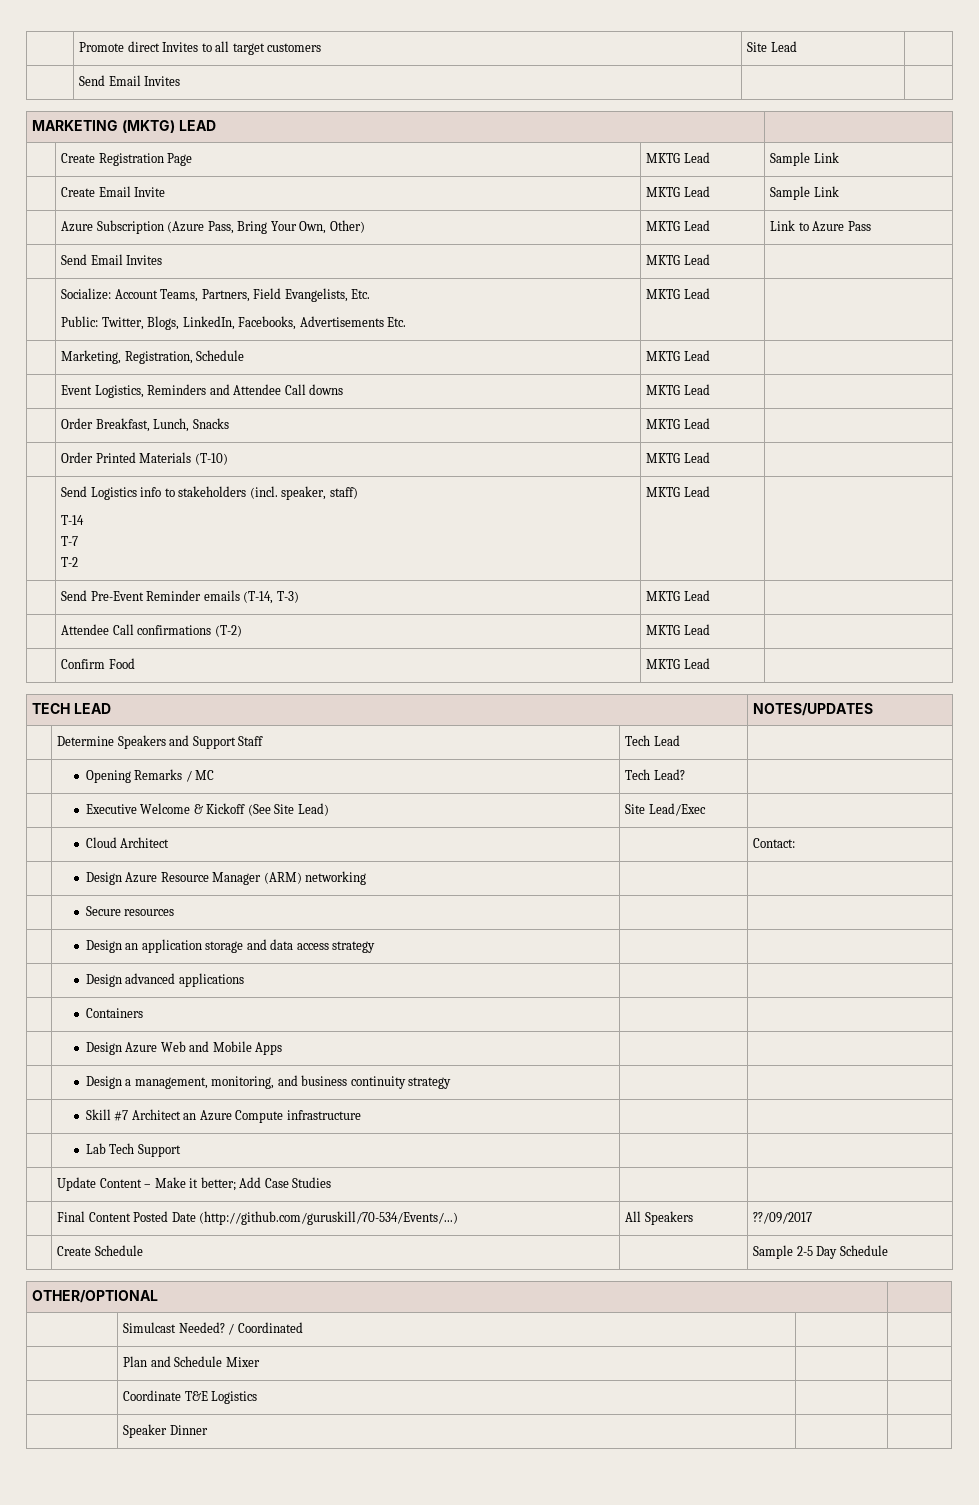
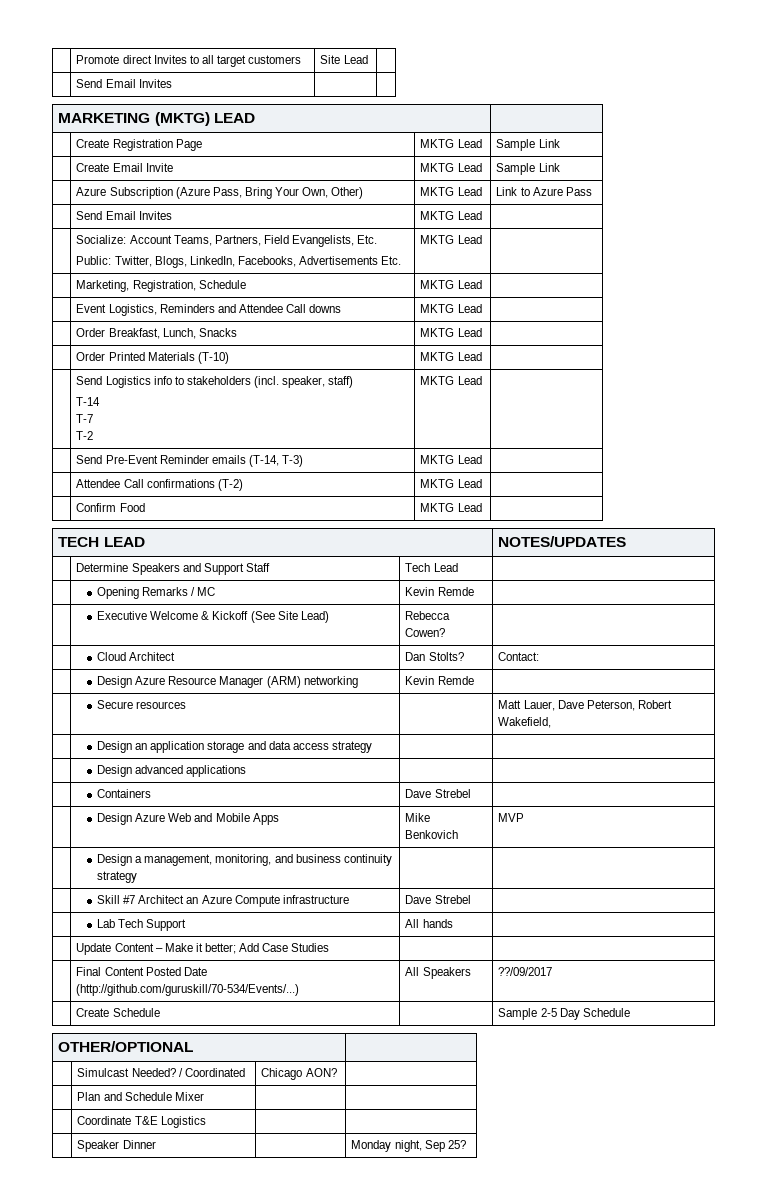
[625,769,685,780] Tech Lead? -> [405,587,474,596] Kevin Remde
[625,803,706,816] Site Lead/Exec -> [405,611,451,620] [405,628,446,637] Rebecca Cowen?
(170, 842) none -> [405,652,464,661] Dan Stolts?
(367, 878) none -> [405,676,474,685] Kevin Remde
(175, 912) none -> [498,700,672,711] [498,717,552,728] Matt Lauer, Dave Peterson, Robert Wakefield,
(143, 1013) none -> [405,789,471,798] Dave Strebel
(283, 1048) | -> [405,813,431,822] [405,830,459,839] [498,813,525,822] Mike Benkovich | MVP
(361, 1115) none -> [405,895,471,904] Dave Strebel
(181, 1150) none -> [405,919,453,928] All hands
(303, 1327) none -> [261,1068,337,1080] Chicago AON?
(208, 1430) none -> [351,1140,466,1152] Monday night, Sep 25?

